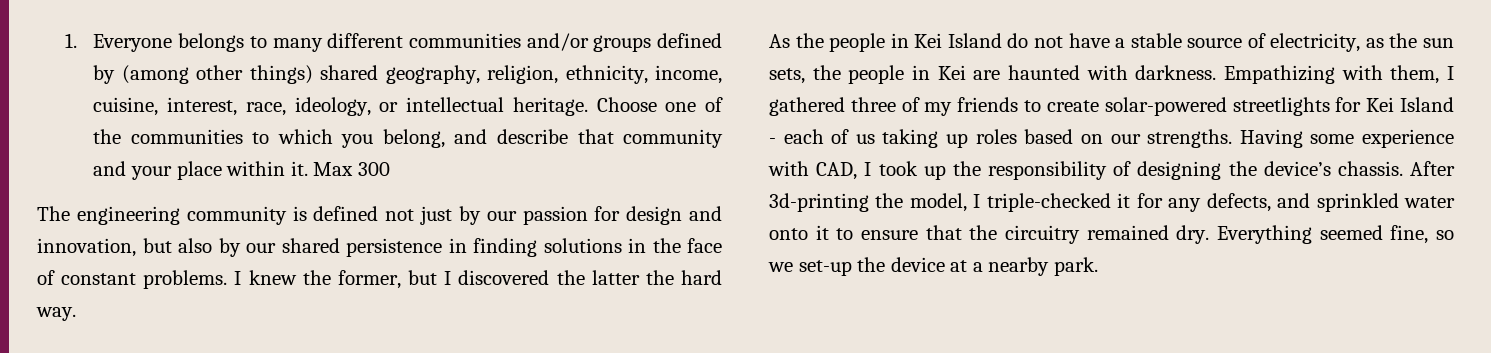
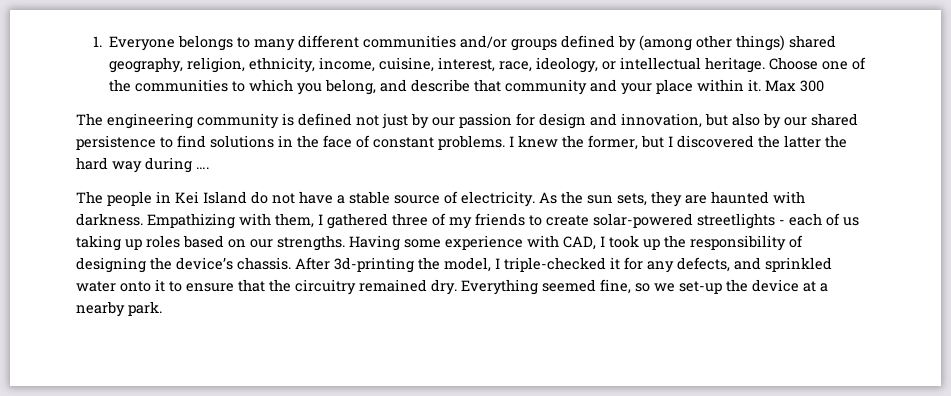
[448,238,537,257] in finding -> [160,135,206,148] to find
[36,307,76,321] [769,33,824,48] way. // As the -> [112,157,209,173] [76,191,103,204] way during …. // The
[1270,33,1384,52] electricity, as -> [461,191,557,207] electricity. As
[812,65,966,84] the people in Kei -> [651,191,682,207] they
[1335,97,1454,112] for Kei Island -> (775, 221) none

